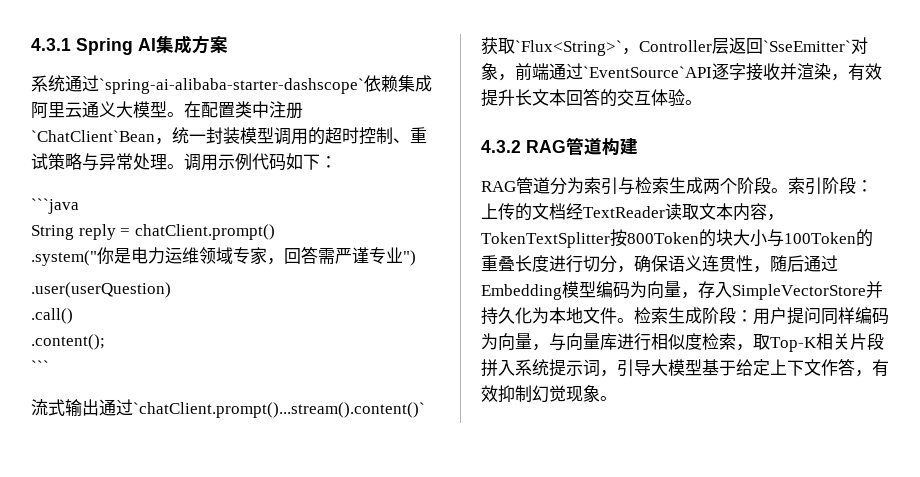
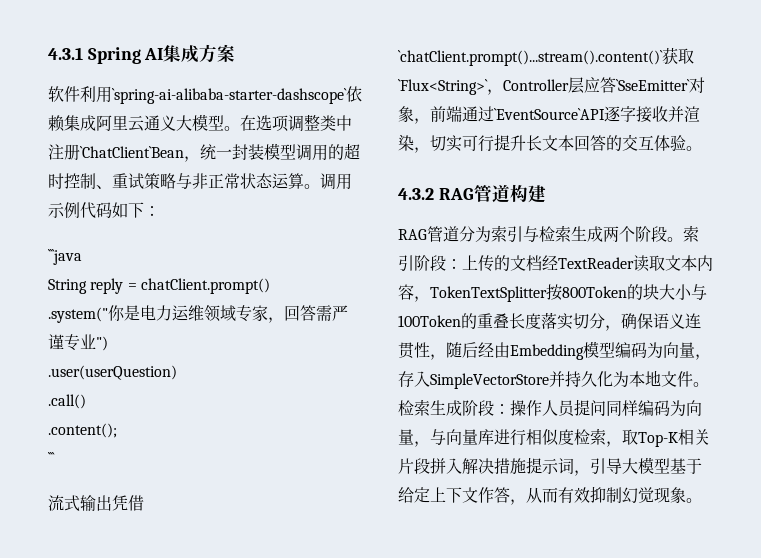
[31,75,99,92] 系统通过 -> [48,86,112,103] 软件利用
[201,102,235,118] 配置 -> [256,114,320,132] 选项调整
[99,153,167,170] 异常处理 -> [192,173,304,189] 非正常状态运算
[99,399,133,416] 通过 -> [112,495,144,511] 凭借
[729,37,763,54] 返回 -> [584,77,616,93] 应答
[848,63,882,81] 有效 -> [430,135,494,152] 切实可行
[549,255,583,273] 进行 -> [541,312,573,330] 落实
[804,255,838,272] 通过 -> [478,342,510,358] 经由
[753,307,787,325] 用户 -> [510,400,575,417] 操作人员
[515,359,549,376] 系统 -> [462,458,526,475] 解决措施
(872, 373) none -> [526,487,558,503] 从而

